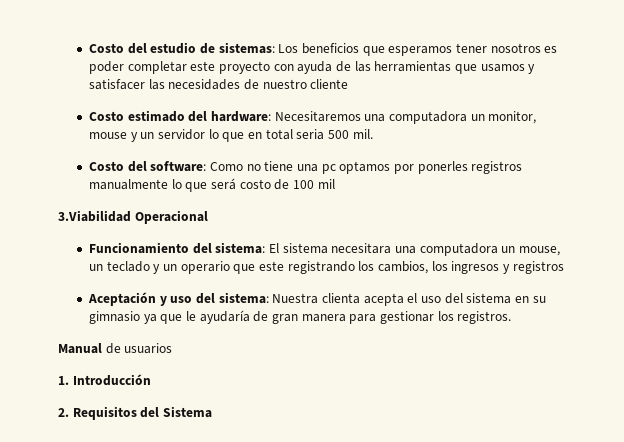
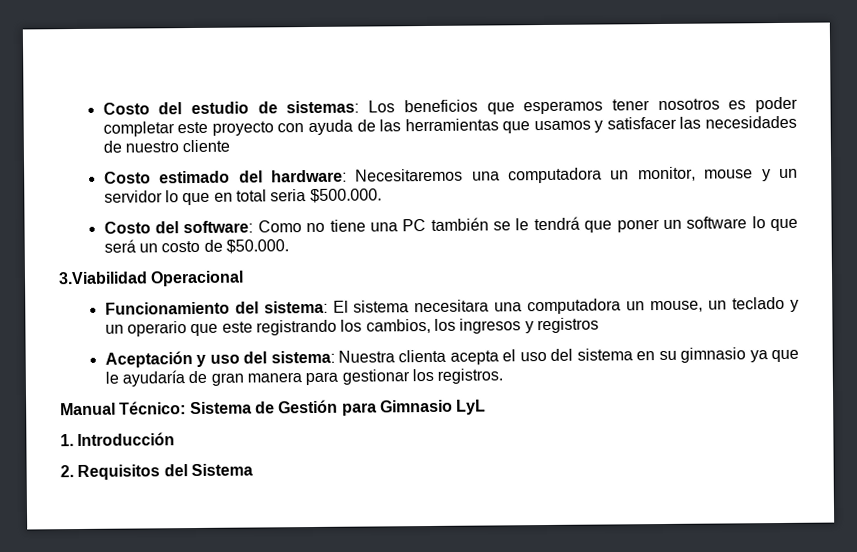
[327,129,373,139] 500 mil. -> [309,188,382,204] $500.000.
[321,161,523,174] [89,179,169,190] pc optamos por ponerles registros manualmente -> [402,216,748,233] PC también se le tendrá que poner un software
(237, 184) none -> [139,243,159,253] un
[293,179,335,189] 100 mil -> [226,239,290,254] $50.000.
[105,343,173,354] de usuarios -> [119,399,487,416] Técnico: Sistema de Gestión para Gimnasio LyL

